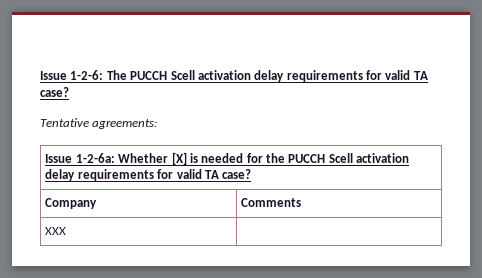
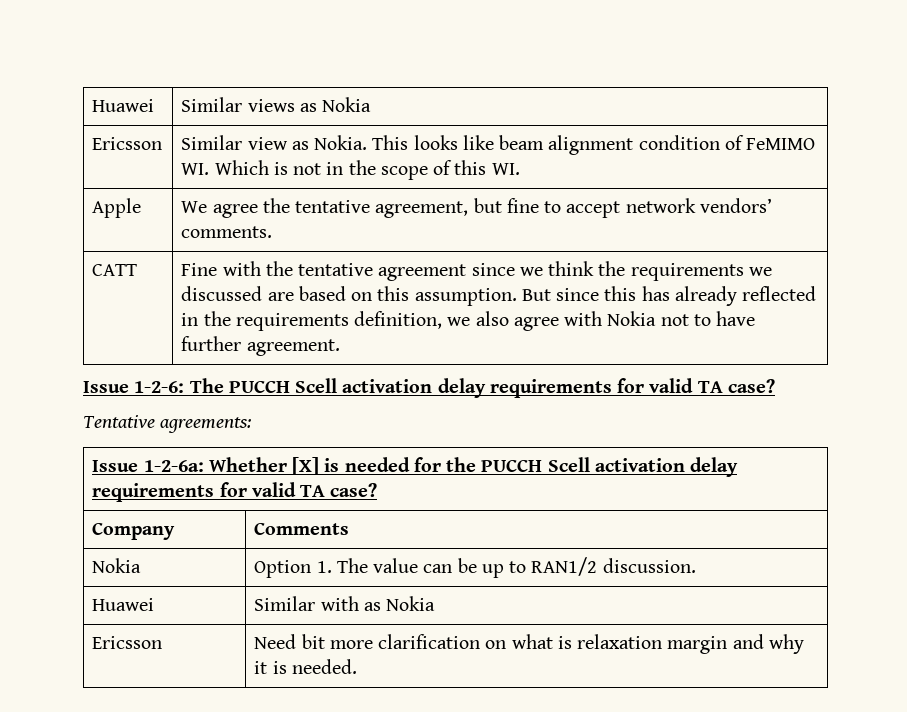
(40, 75) none -> [92,99,155,112] [181,97,372,112] [92,137,163,150] [181,135,816,155] [181,160,520,180] [92,198,142,218] [181,198,773,218] [181,226,273,238] [92,264,138,276] [181,261,773,281] [181,286,817,306] [181,311,756,331] [181,336,340,356] Huawei | Similar views as Nokia // Ericsson | Similar view as Nokia. This looks like beam alignment condition of FeMIMO WI. Which is not in the scope of this WI. // Apple | We agree the tentative agreement, but fine to accept network vendors’ comments. // CATT | Fine with the tentative agreement since we think the requirements we discussed are based on this assumption. But since this has already reflected in the requirements definition, we also agree with Nokia not to have further agreement. //
[45,227,67,235] XXX | -> [92,558,142,573] [254,557,696,578] [92,598,155,611] [254,596,436,611] [92,636,163,649] [254,634,805,654] [254,659,357,674] Nokia | Option 1. The value can be up to RAN1/2 discussion. // Huawei | Similar with as Nokia // Ericsson | Need bit more clarification on what is relaxation margin and why it is needed.

